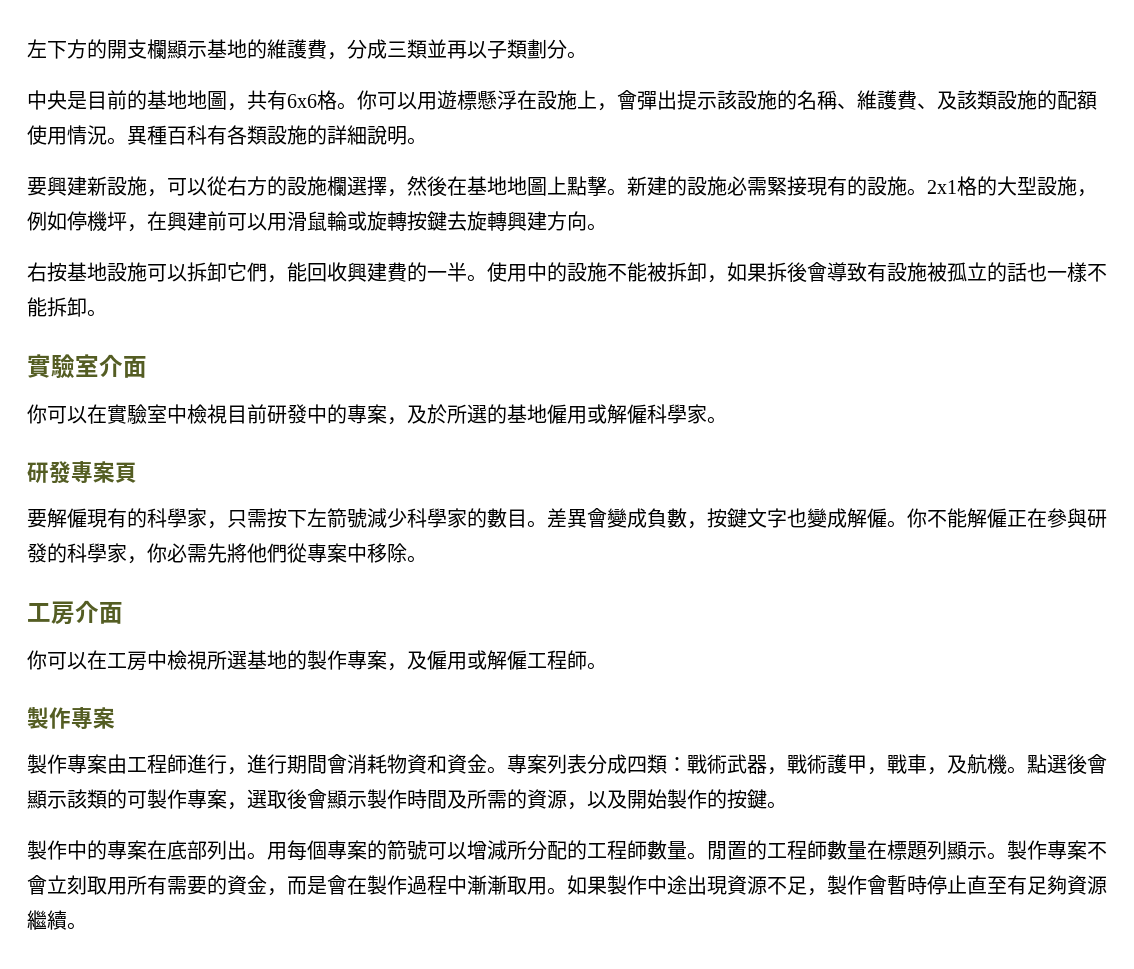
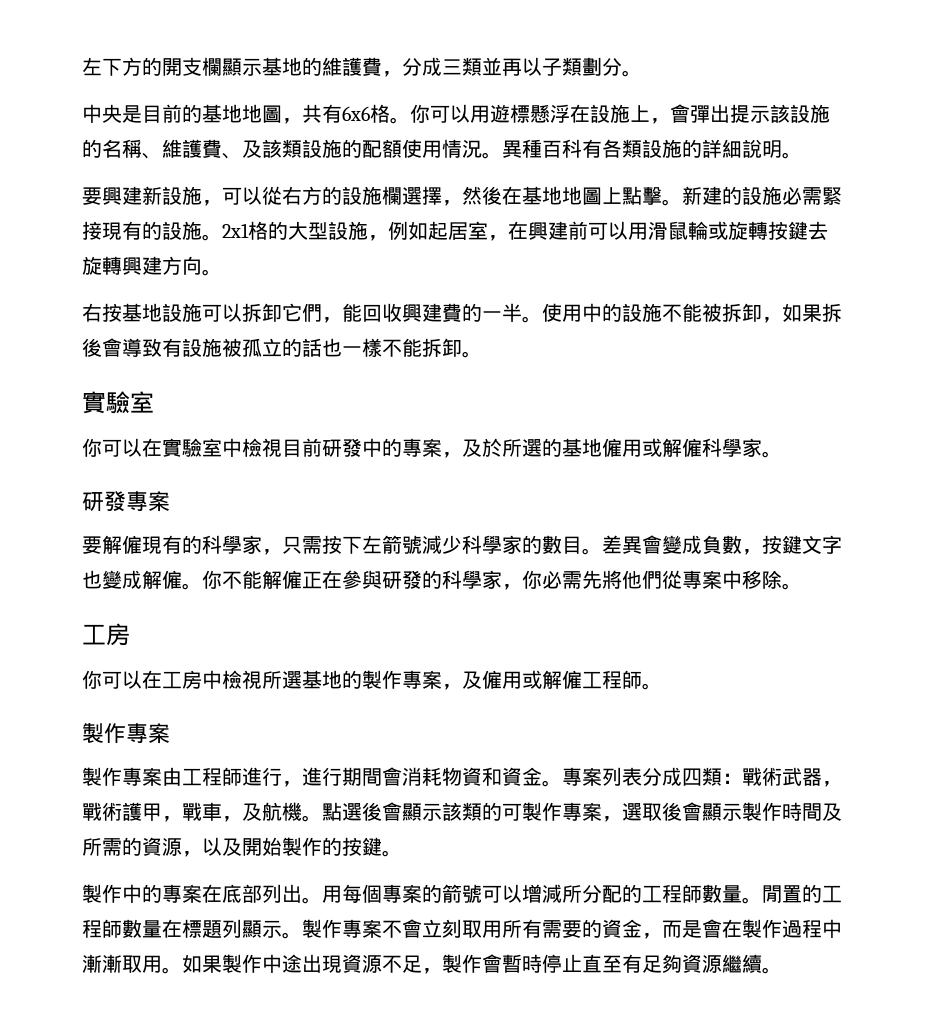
[67,211,127,231] 停機坪 -> [428,221,488,240] 起居室
[99,354,147,378] 介面 -> (154, 402) none
[115,462,137,483] 頁 -> (170, 501) none
[75,600,123,624] 介面 -> (130, 634) none

